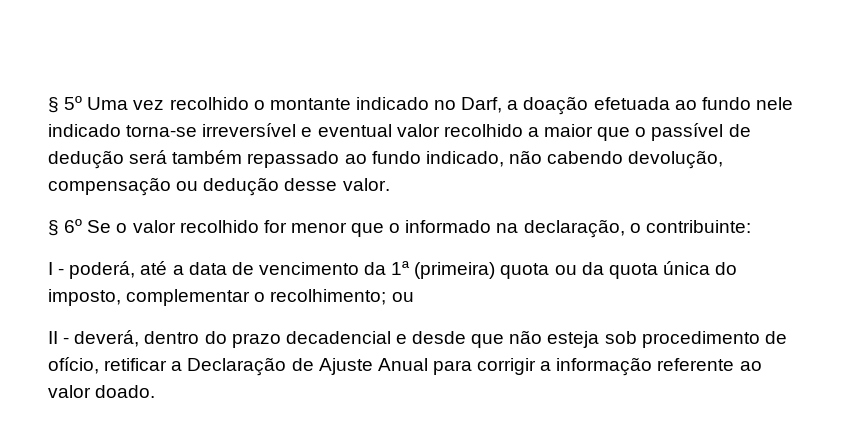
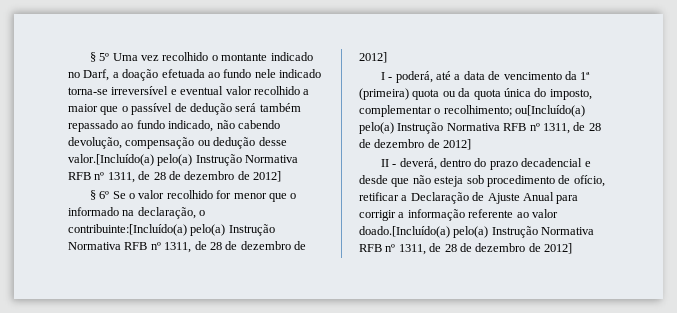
[342,178,390,191] valor. -> [68,154,299,166] [68,171,281,183] valor.[Incluído(a) pelo(a) Instrução Normativa RFB nº 1311, de 28 de dezembro de 2012]
[645,220,751,233] contribuinte: -> [68,224,275,236] [68,241,306,253] [359,52,387,63] contribuinte:[Incluído(a) pelo(a) Instrução Normativa RFB nº 1311, de 28 de dezembro de 2012]
[391,292,414,302] ou -> [515,105,586,117] [359,122,601,134] [359,139,472,150] ou[Incluído(a) pelo(a) Instrução Normativa RFB nº 1311, de 28 de dezembro de 2012]
[95,385,156,398] doado. -> [359,226,595,238] [359,243,572,255] doado.[Incluído(a) pelo(a) Instrução Normativa RFB nº 1311, de 28 de dezembro de 2012]

